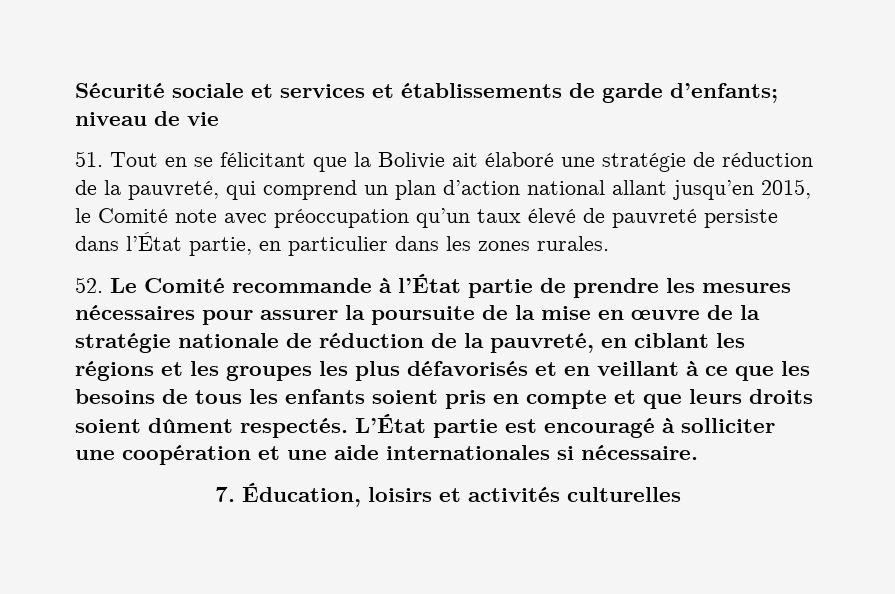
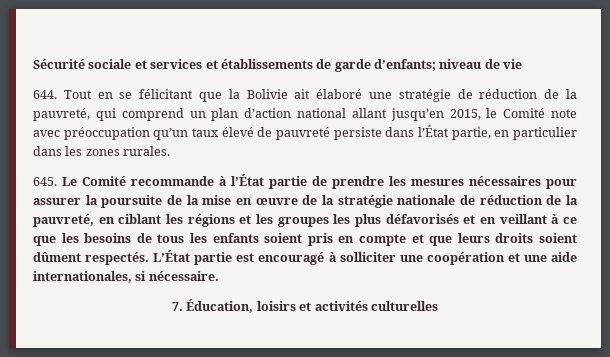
[75,151,103,167] 51. -> [33,90,57,99] 644.
[75,277,103,293] 52. -> [33,177,57,186] 645.
[386,445,550,460] internationales -> [33,271,132,283] internationales,

